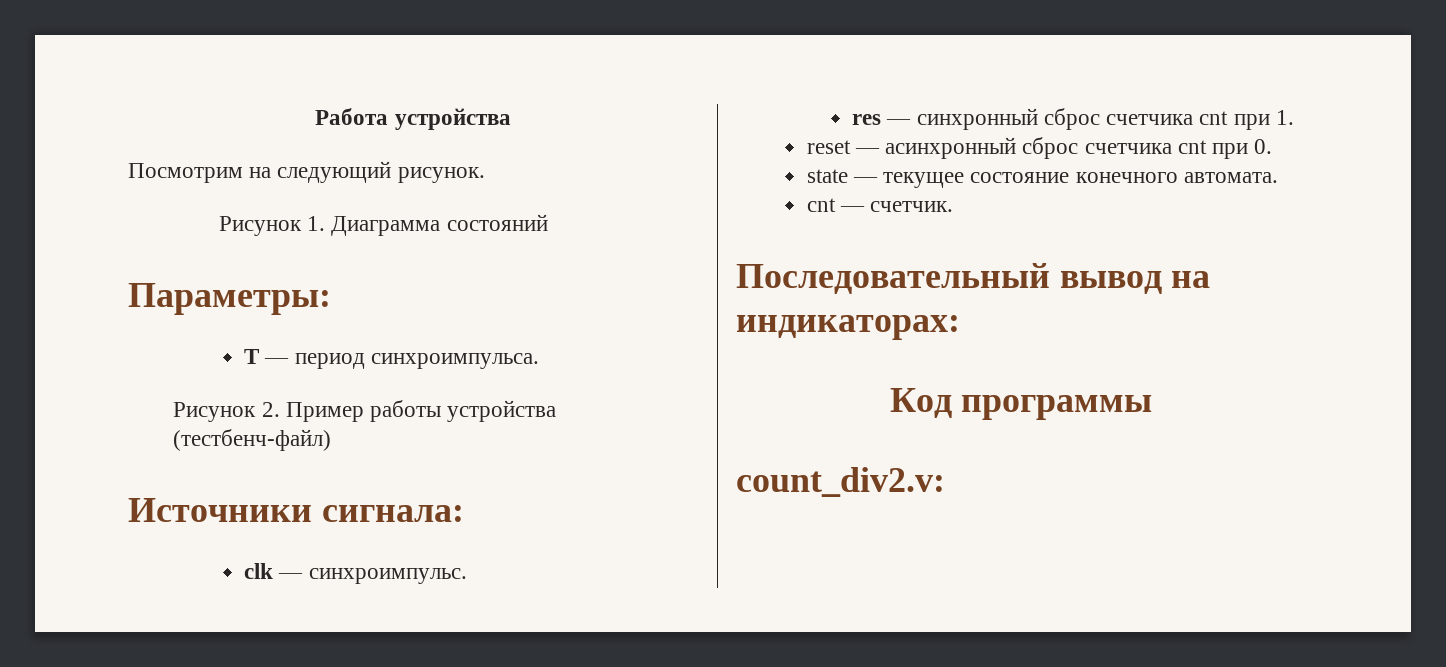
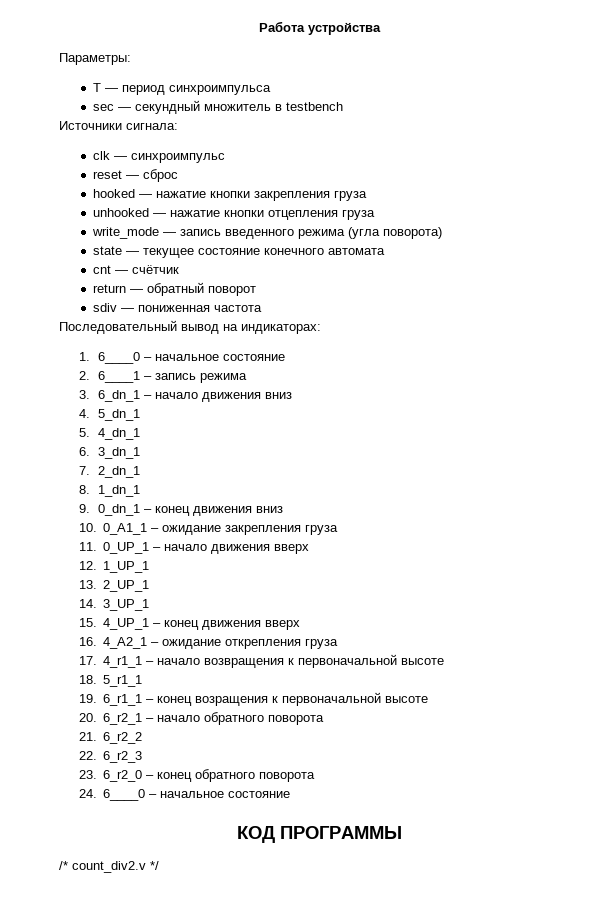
[128,161,485,183] [218,214,548,236] [128,283,331,315] [244,349,539,369] [173,400,557,422] [173,429,332,451] [128,498,464,522] [244,563,467,584] [852,108,1294,130] Посмотрим на следующий рисунок. // Рисунок 1. Диаграмма состояний // Параметры: // T — период синхроимпульса. // Рисунок 2. Пример работы устройства (тестбенч-файл) // Источники сигнала: // clk — синхроимпульс. // res — синхронный сброс счетчика cnt при 1. -> [59,53,131,65] [92,83,271,95] [92,100,343,114] [59,121,178,130] [92,151,225,163] Параметры: // T — период синхроимпульса // sec — секундный множитель в testbench // Источники сигнала: // clk — синхроимпульс
[885,137,1273,159] асинхронный сброс счетчика cnt при 0. -> [142,169,178,182] [92,189,367,201] [92,208,375,220] [91,227,442,239] сброс // hooked — нажатие кнопки закрепления груза // unhooked — нажатие кнопки отцепления груза // write_mode — запись введенного режима (угла поворота)
[1183,172,1278,183] автомата. -> [327,248,385,255] автомата
[870,201,954,212] [736,263,1211,294] [736,315,960,340] [889,388,1153,420] [736,467,945,497] счетчик. // Последовательный вывод на индикаторах: // Код программы // count_div2.v: -> [131,265,179,274] [92,282,256,296] [92,303,262,312] [59,320,321,334] [78,352,286,364] [78,371,248,383] [78,390,293,402] [78,409,141,421] [78,428,141,440] [78,447,141,459] [78,466,141,478] [78,485,141,497] [78,504,284,516] [78,523,339,535] [78,542,310,554] [78,561,150,573] [78,580,150,592] [78,599,150,611] [78,618,301,630] [78,637,339,649] [78,654,445,668] [78,675,143,687] [78,692,429,706] [78,712,325,725] [78,732,143,744] [78,751,143,763] [78,769,316,782] [78,789,291,801] [237,826,402,843] [59,861,159,873] счётчик // return — обратный поворот // sdiv — пониженная частота // Последовательный вывод на индикаторах: // 1. 6____0 – начальное состояние // 2. 6____1 – запись режима // 3. 6_dn_1 – начало движения вниз // 4. 5_dn_1 // 5. 4_dn_1 // 6. 3_dn_1 // 7. 2_dn_1 // 8. 1_dn_1 // 9. 0_dn_1 – конец движения вниз // 10. 0_A1_1 – ожидание закрепления груза // 11. 0_UP_1 – начало движения вверх // 12. 1_UP_1 // 13. 2_UP_1 // 14. 3_UP_1 // 15. 4_UP_1 – конец движения вверх // 16. 4_A2_1 – ожидание открепления груза // 17. 4_r1_1 – начало возвращения к первоначальной высоте // 18. 5_r1_1 // 19. 6_r1_1 – конец возращения к первоначальной высоте // 20. 6_r2_1 – начало обратного поворота // 21. 6_r2_2 // 22. 6_r2_3 // 23. 6_r2_0 – конец обратного поворота // 24. 6____0 – начальное состояние // КОД ПРОГРАММЫ // /* count_div2.v */

